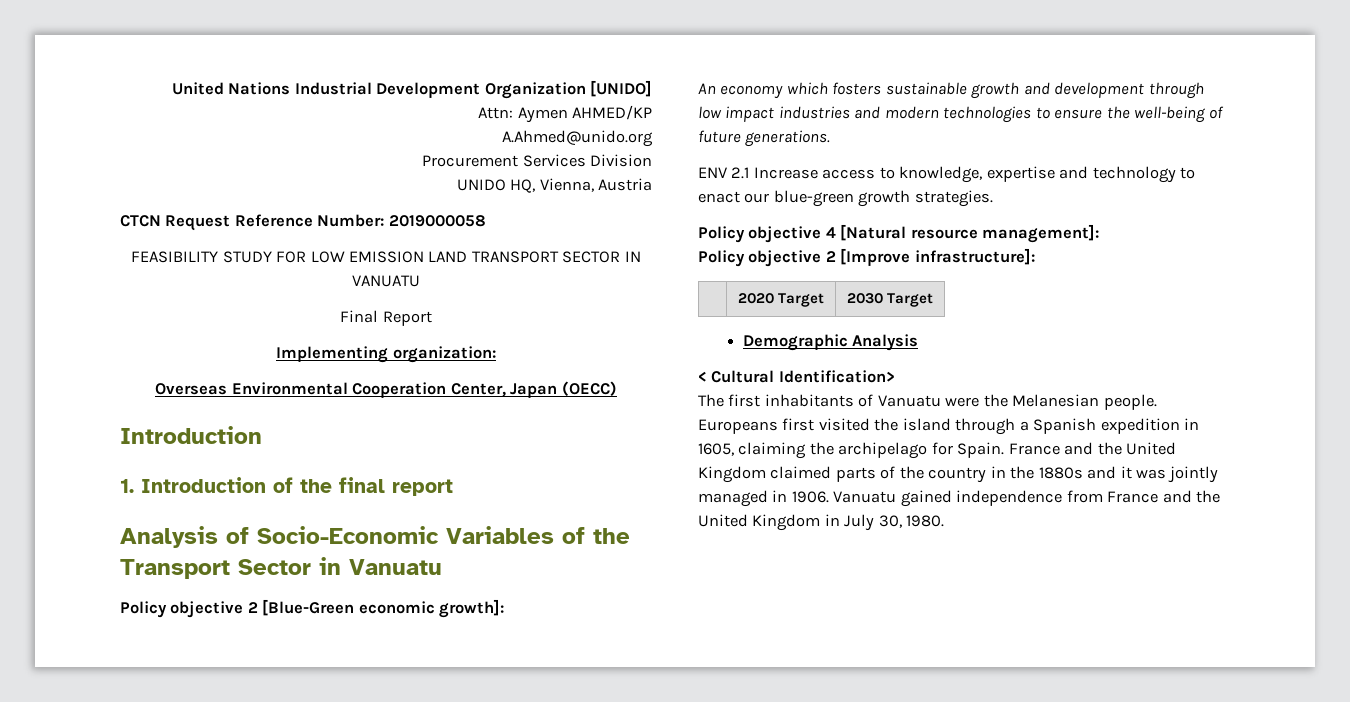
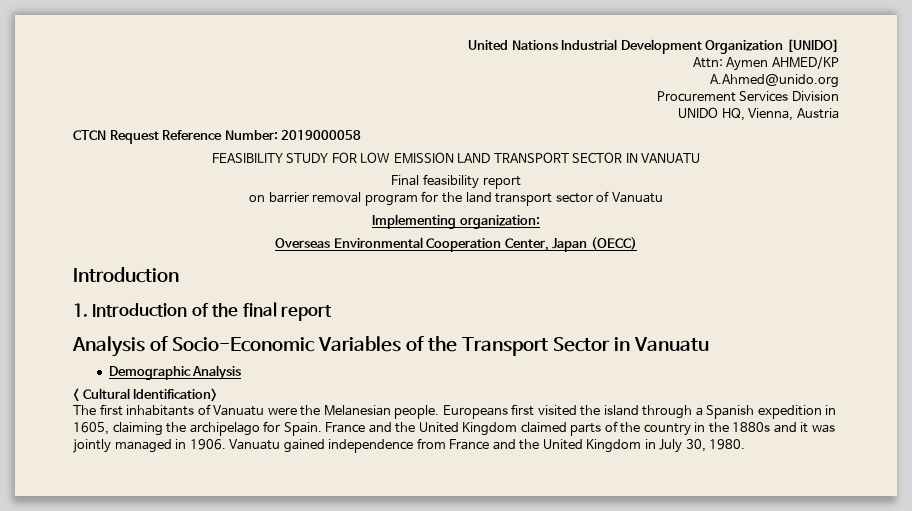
[382,311,432,326] Report -> [423,174,521,189] [249,191,663,206] feasibility report // on barrier removal program for the land transport sector of Vanuatu
[120,599,505,618] [698,82,1204,99] [698,106,1224,123] [698,130,831,147] [698,166,1196,183] [698,190,993,207] [698,224,1100,243] [698,248,1035,267] [737,293,825,307] [846,293,934,307] // Policy objective 2 [Blue-Green economic growth]: // An economy which fosters sustainable growth and development through low impact industries and modern technologies to ensure the well-being of future generations. // ENV 2.1 Increase access to knowledge, expertise and technology to enact our blue-green growth strategies. // Policy objective 4 [Natural resource management]: // Policy objective 2 [Improve infrastructure]: // | 2020 Target | 2030 Target -> (709, 344) none

